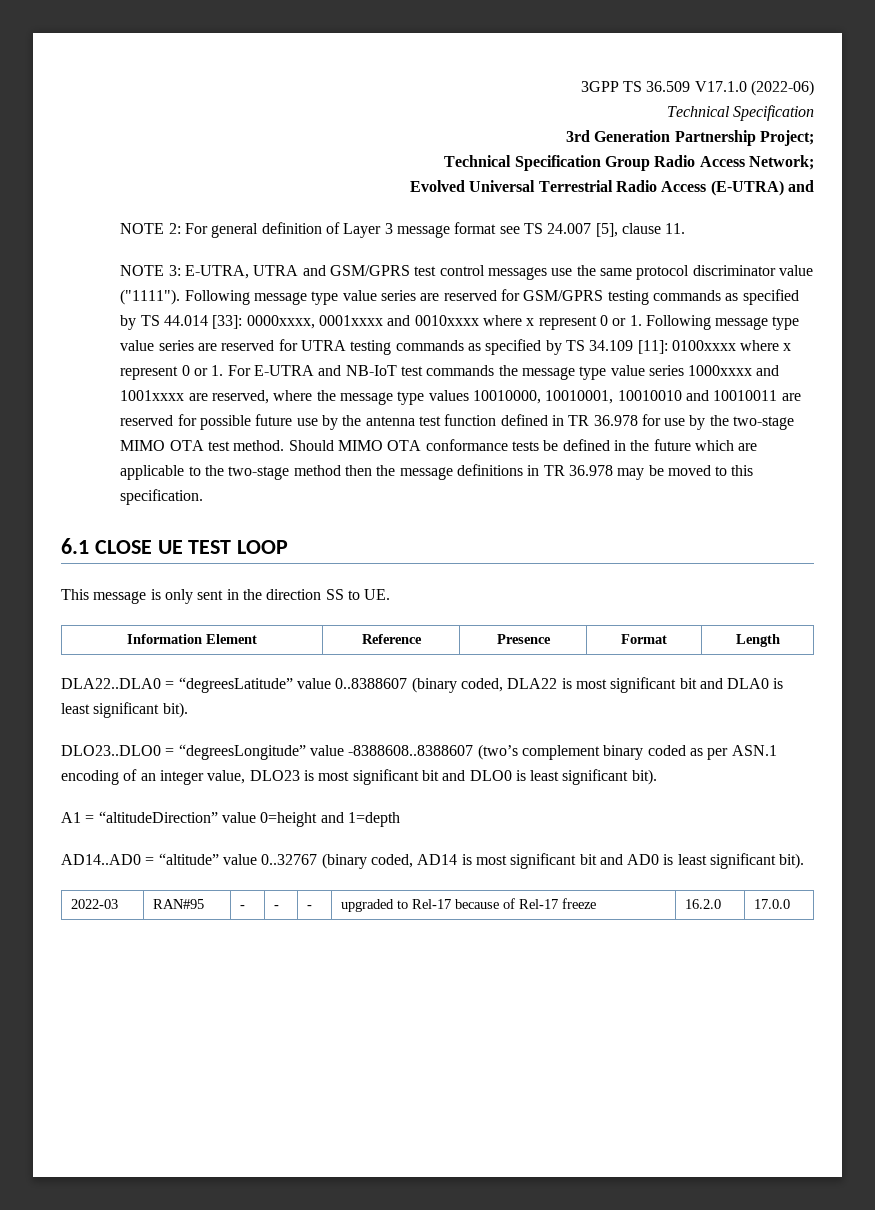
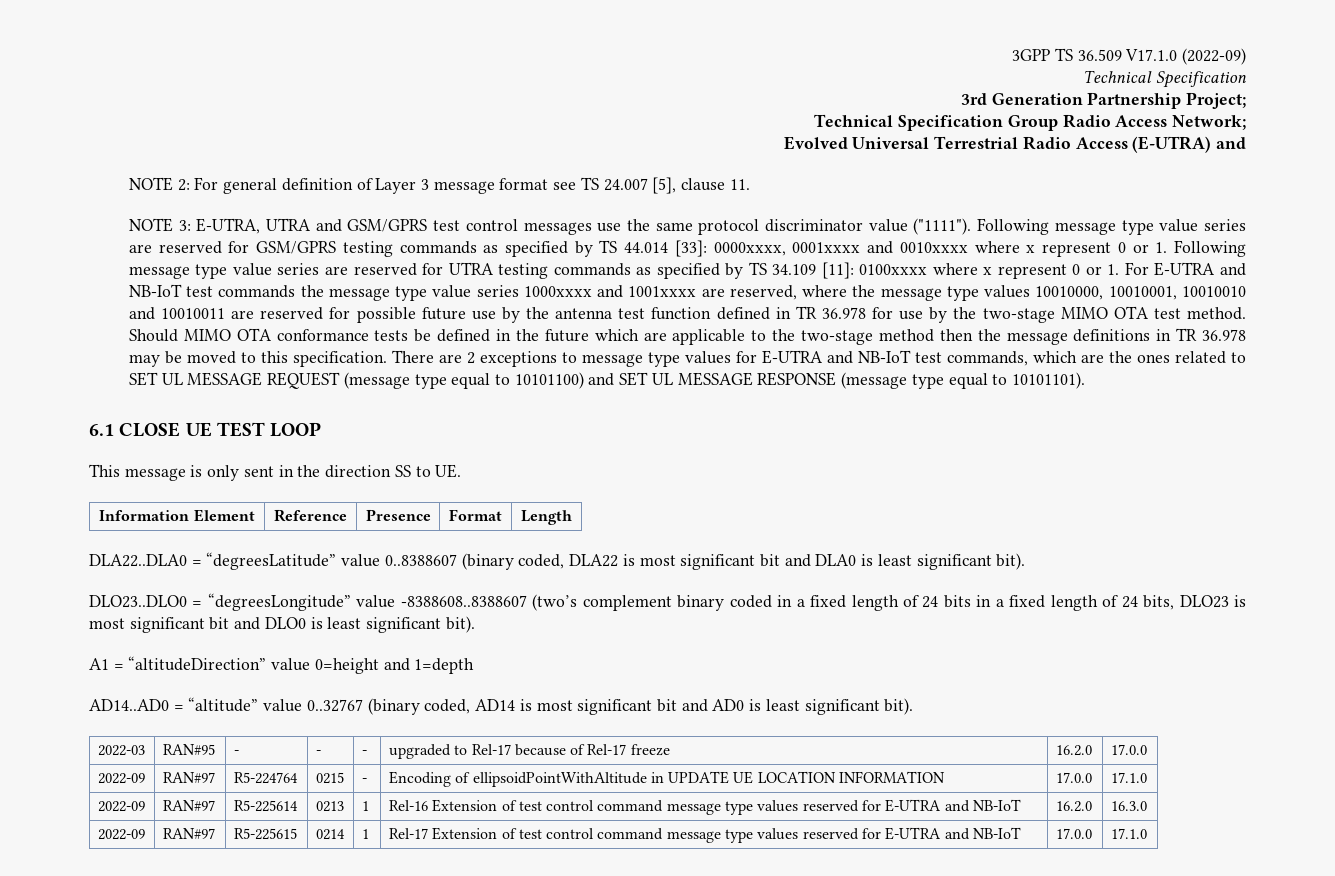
[751,80,815,96] (2022-06) -> [1182,48,1246,65] (2022-09)
(204, 497) none -> [391,350,1246,367] [128,372,1085,389] There are 2 exceptions to message type values for E-UTRA and NB-IoT test commands, which are the ones related to SET UL MESSAGE REQUEST (message type equal to 10101100) and SET UL MESSAGE RESPONSE (message type equal to 10101101).
[689,745,777,760] [61,769,246,785] as per ASN.1 encoding of an integer value, -> [777,595,1175,611] in a fixed length of 24 bits in a fixed length of 24 bits,
(790, 904) none -> [97,773,145,784] [162,772,215,783] [233,772,298,784] [315,772,344,784] [361,778,367,783] [388,771,946,787] [1055,772,1092,783] [1110,772,1147,783] [97,801,145,812] [162,800,215,811] [233,800,298,812] [315,801,344,812] [361,801,369,811] [388,799,1022,815] [1055,801,1092,812] [1110,801,1147,811] [97,829,145,840] [162,828,215,839] [233,828,297,840] [315,829,345,840] [361,829,369,839] [388,827,1022,843] [1055,828,1092,839] [1110,828,1147,839] // 2022-09 | RAN#97 | R5-224764 | 0215 | - | Encoding of ellipsoidPointWithAltitude in UPDATE UE LOCATION INFORMATION | 17.0.0 | 17.1.0 // 2022-09 | RAN#97 | R5-225614 | 0213 | 1 | Rel-16 Extension of test control command message type values reserved for E-UTRA and NB-IoT | 16.2.0 | 16.3.0 // 2022-09 | RAN#97 | R5-225615 | 0214 | 1 | Rel-17 Extension of test control command message type values reserved for E-UTRA and NB-IoT | 17.0.0 | 17.1.0

